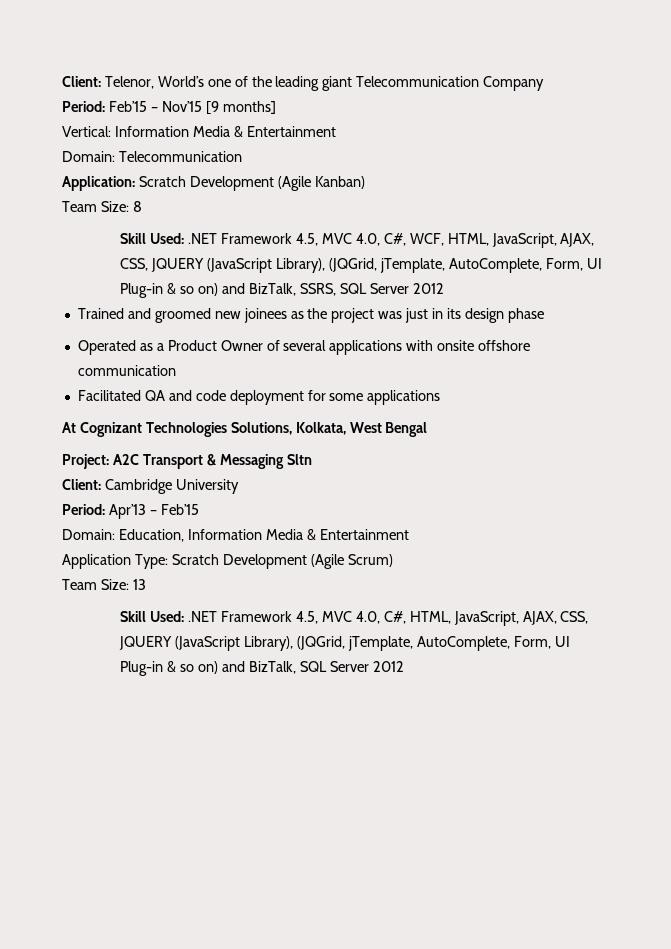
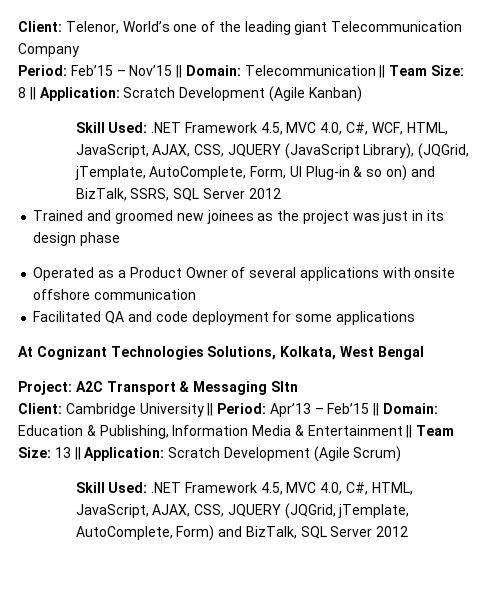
[205,101,276,114] [62,126,336,137] [62,151,242,162] [9 months] // Vertical: Information Media & Entertainment // Domain: Telecommunication // -> [176,65,465,78] [18,87,36,100] || Domain: Telecommunication || Team Size: 8 ||
[62,201,142,212] // Team Size: 8 -> (362, 94) none
(239, 486) // -> [207,403,214,416] ||
[62,529,409,542] [62,554,168,569] // Domain: Education, Information Media & Entertainment // Application Type: -> [373,403,439,416] [18,425,455,439] [18,447,165,461] || Domain: Education & Publishing, Information Media & Entertainment || Team Size: 13 || Application:
[62,579,146,590] // Team Size: 13 -> (402, 454) none
[175,636,570,651] [120,661,219,676] (JavaScript Library), (JQGrid, jTemplate, AutoComplete, Form, UI Plug-in & so on) -> [284,503,410,519] [75,525,215,541] (JQGrid, jTemplate, AutoComplete, Form)

